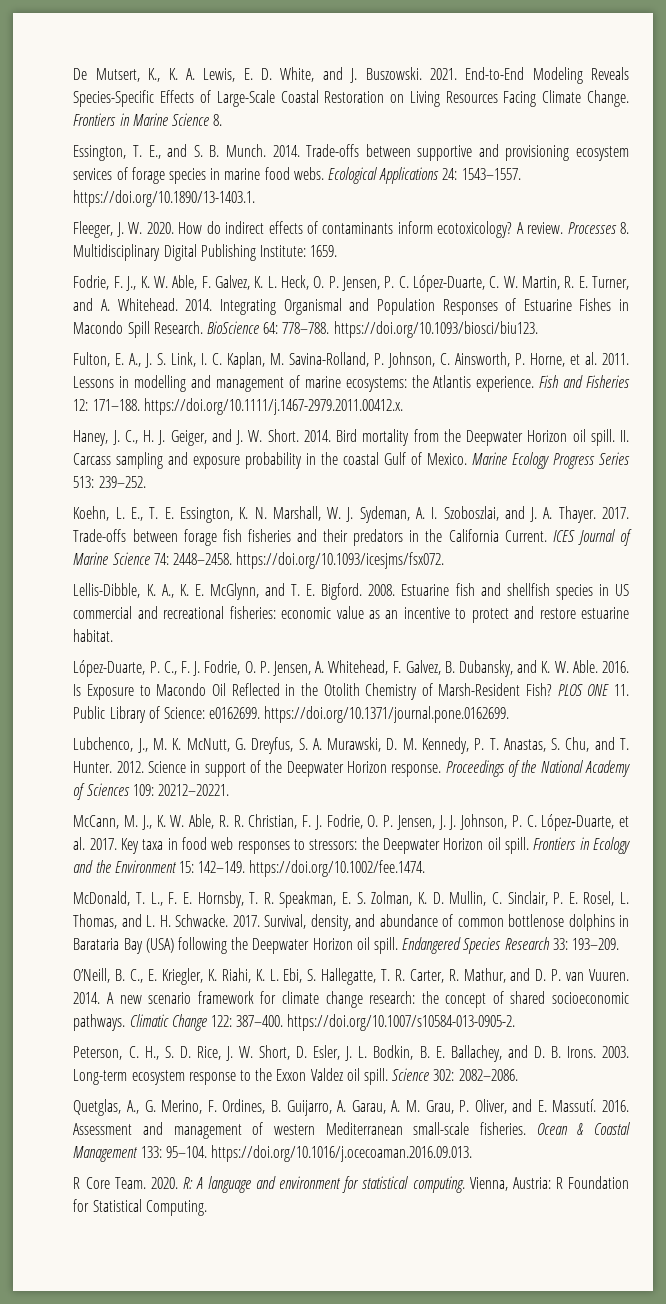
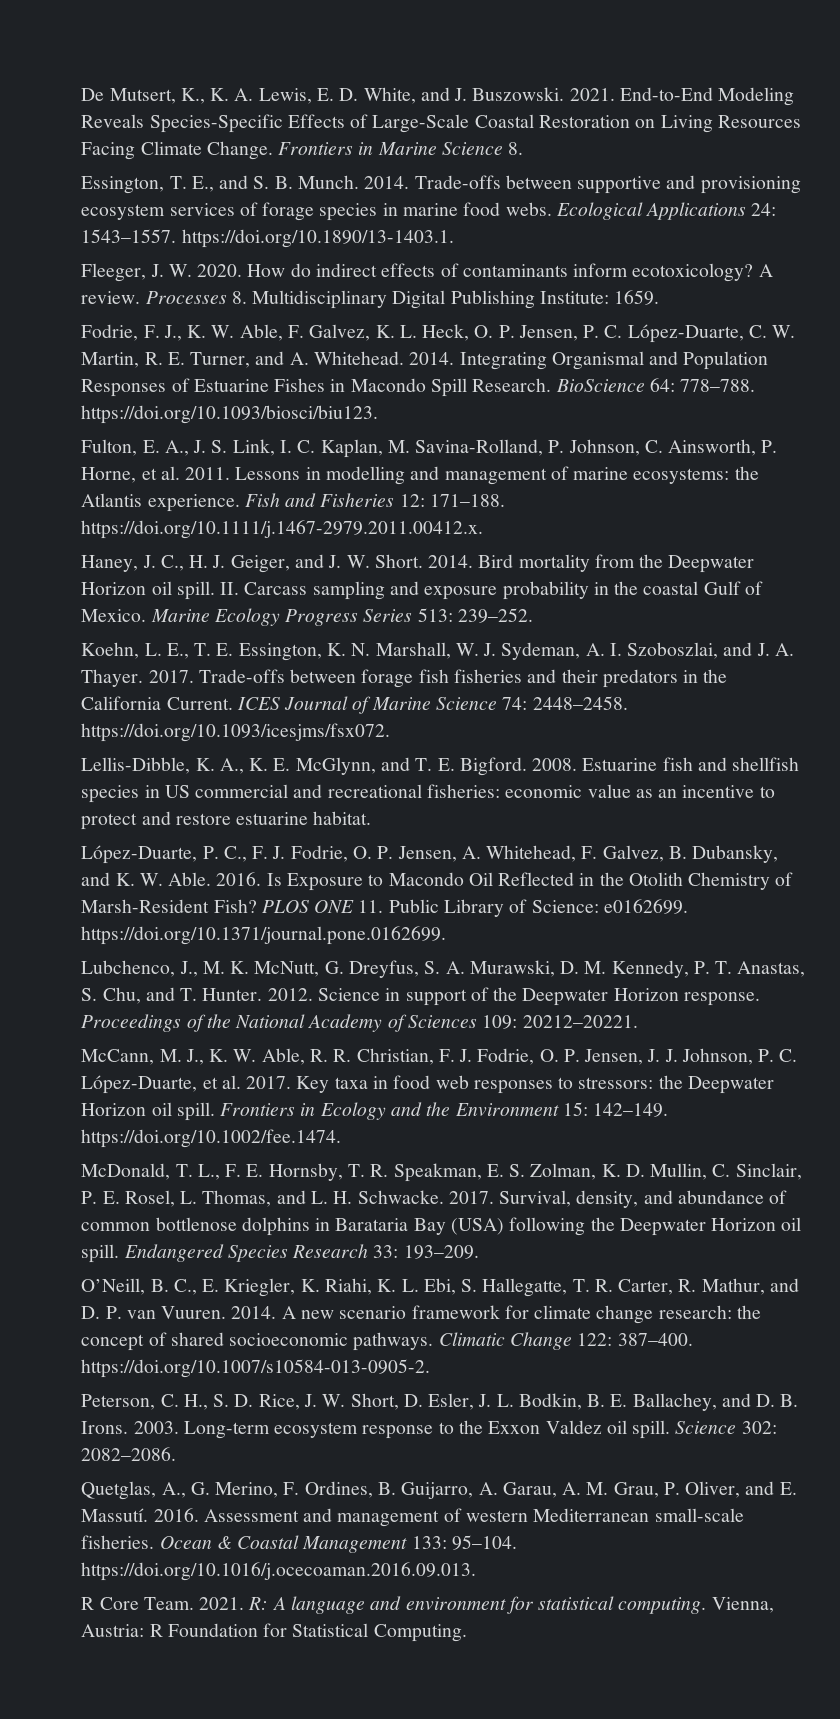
[150,1177,178,1189] 2020. -> [199,1597,245,1610] 2021.

